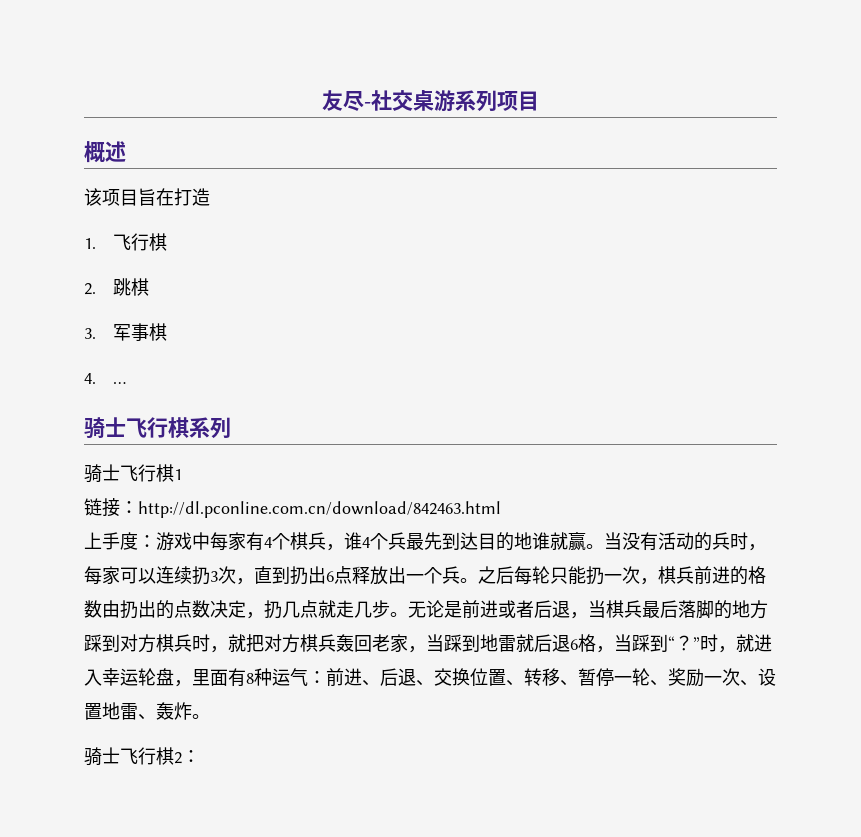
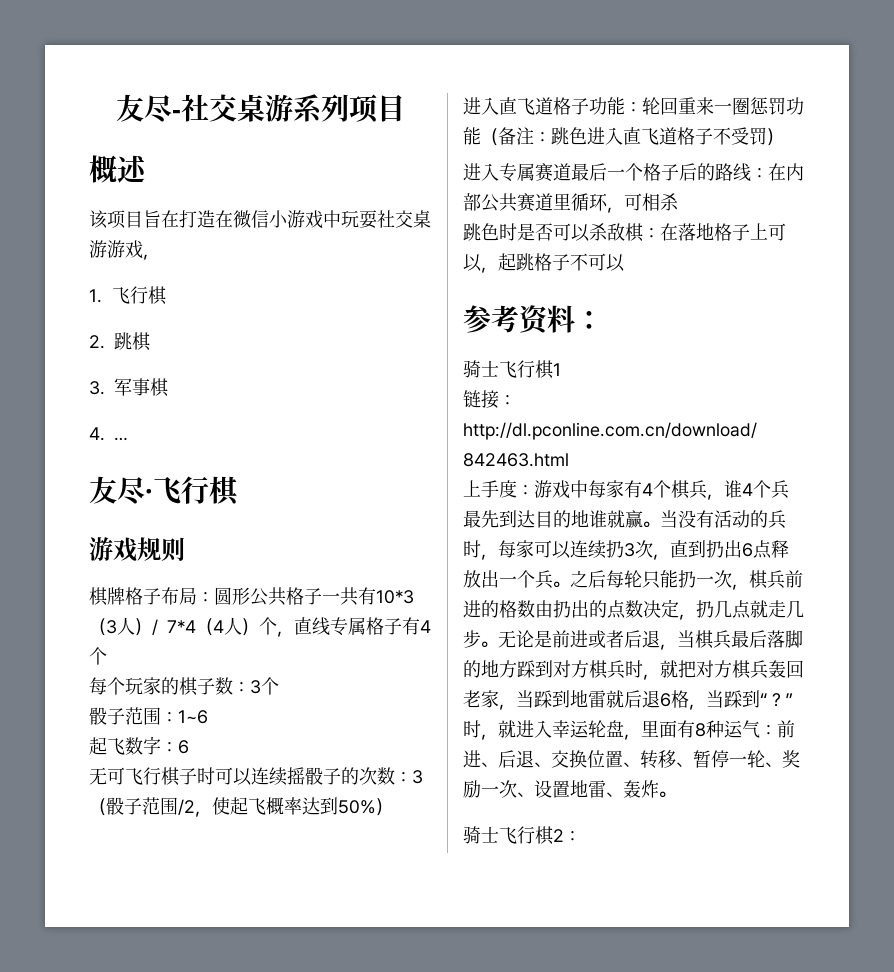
(210, 197) none -> [215,210,431,229] [89,240,160,260] 在微信小游戏中玩耍社交桌游游戏，
[84,417,231,439] 骑士飞行棋系列 -> [89,476,239,506] [89,537,185,562] [89,587,414,606] [89,617,431,637] [89,647,107,665] [89,677,279,696] [89,707,208,725] [89,736,189,755] [89,767,423,786] [89,797,393,817] [463,97,804,115] [463,127,784,146] [463,163,804,182] [463,193,678,213] [463,223,786,242] [463,253,625,273] [463,305,603,335] 友尽·飞行棋 // 游戏规则 // 棋牌格子布局：圆形公共格子一共有10*3（3人）/ 7*4（4人）个，直线专属格子有4个 // 每个玩家的棋子数：3个 // 骰子范围：1~6 // 起飞数字：6 // 无可飞行棋子时可以连续摇骰子的次数：3（骰子范围/2，使起飞概率达到50%） // 进入直飞道格子功能：轮回重来一圈惩罚功能（备注：跳色进入直飞道格子不受罚） // 进入专属赛道最后一个格子后的路线：在内部公共赛道里循环，可相杀 // 跳色时是否可以杀敌棋：在落地格子上可以，起跳格子不可以 // 参考资料：

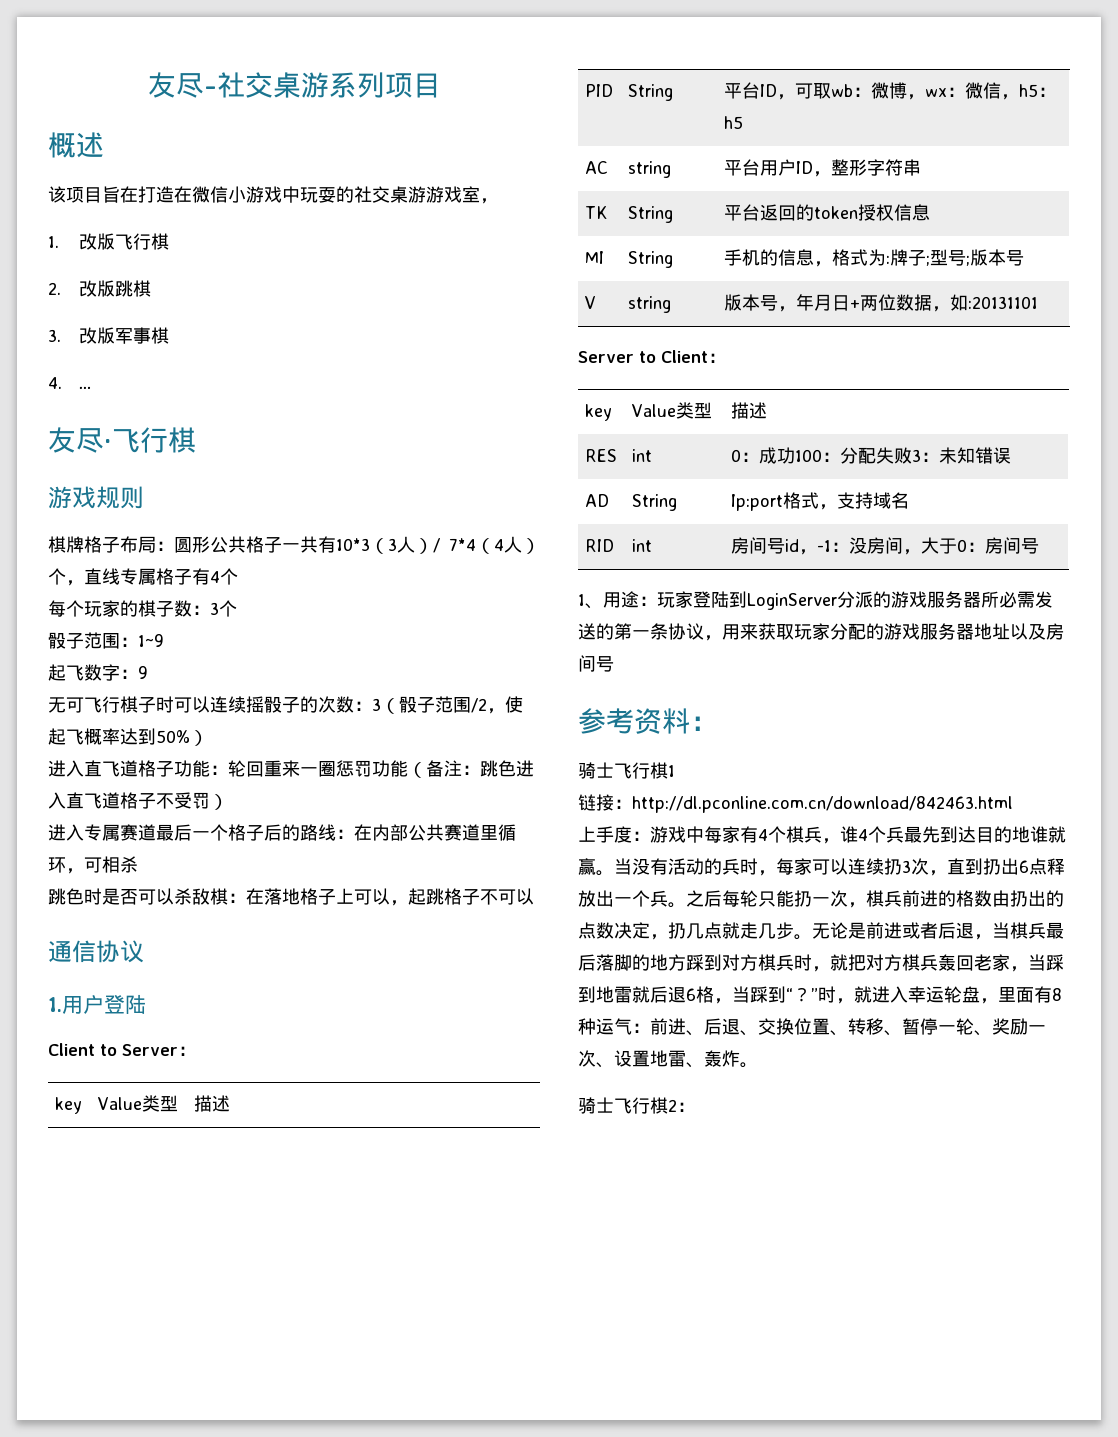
(377, 219) none -> [336,186,354,203] 的
(143, 249) none -> [462,186,480,203] 室
(102, 296) none -> [79,233,116,250] 改版
(105, 342) none -> [79,280,116,297] 改版
(105, 388) none -> [79,327,116,344] 改版
[178,710,208,724] 1~6 -> [138,634,164,647] 1~9
[178,740,189,754] 6 -> [138,666,148,679] 9
(625, 263) none -> [48,940,144,963] [48,994,146,1014] [48,1043,196,1056] [55,1097,83,1114] [98,1095,179,1112] [194,1095,231,1112] [585,84,614,97] [628,84,674,101] [724,82,1057,100] [724,116,744,129] [585,161,609,174] [628,161,672,178] [724,159,922,177] [585,206,608,219] [628,206,674,223] [724,204,931,221] [585,251,605,264] [628,251,674,268] [724,249,1025,267] [585,296,597,309] [628,296,672,313] [724,294,1039,312] [578,350,726,363] [585,404,613,421] [632,402,713,419] [731,402,768,419] [585,449,618,462] [632,449,653,462] [731,447,1012,464] [585,494,610,507] [632,494,678,511] [731,492,910,511] [585,539,615,552] [632,539,653,552] [731,537,1040,555] [578,591,1053,610] [578,623,1064,641] [578,655,614,672] // 通信协议 // 1.用户登陆 // Client to Server： // key | Value类型 | 描述 // PID | String | 平台ID，可取wb：微博，wx：微信，h5：h5 // AC | string | 平台用户ID，整形字符串 // TK | String | 平台返回的token授权信息 // MI | String | 手机的信息，格式为:牌子;型号;版本号 // V | string | 版本号，年月日+两位数据，如:20131101 // Server to Client： // key | Value类型 | 描述 // RES | int | 0：成功100：分配失败3：未知错误 // AD | String | Ip:port格式，支持域名 // RID | int | 房间号id，-1：没房间，大于0：房间号 // 1、用途：玩家登陆到LoginServer分派的游戏服务器所必需发送的第一条协议，用来获取玩家分配的游戏服务器地址以及房间号

